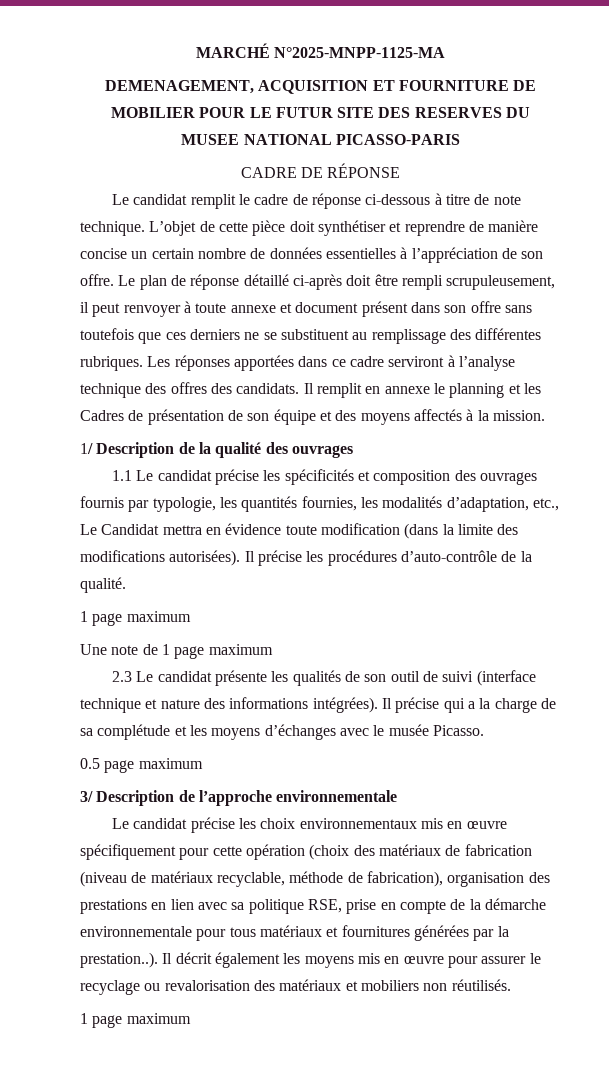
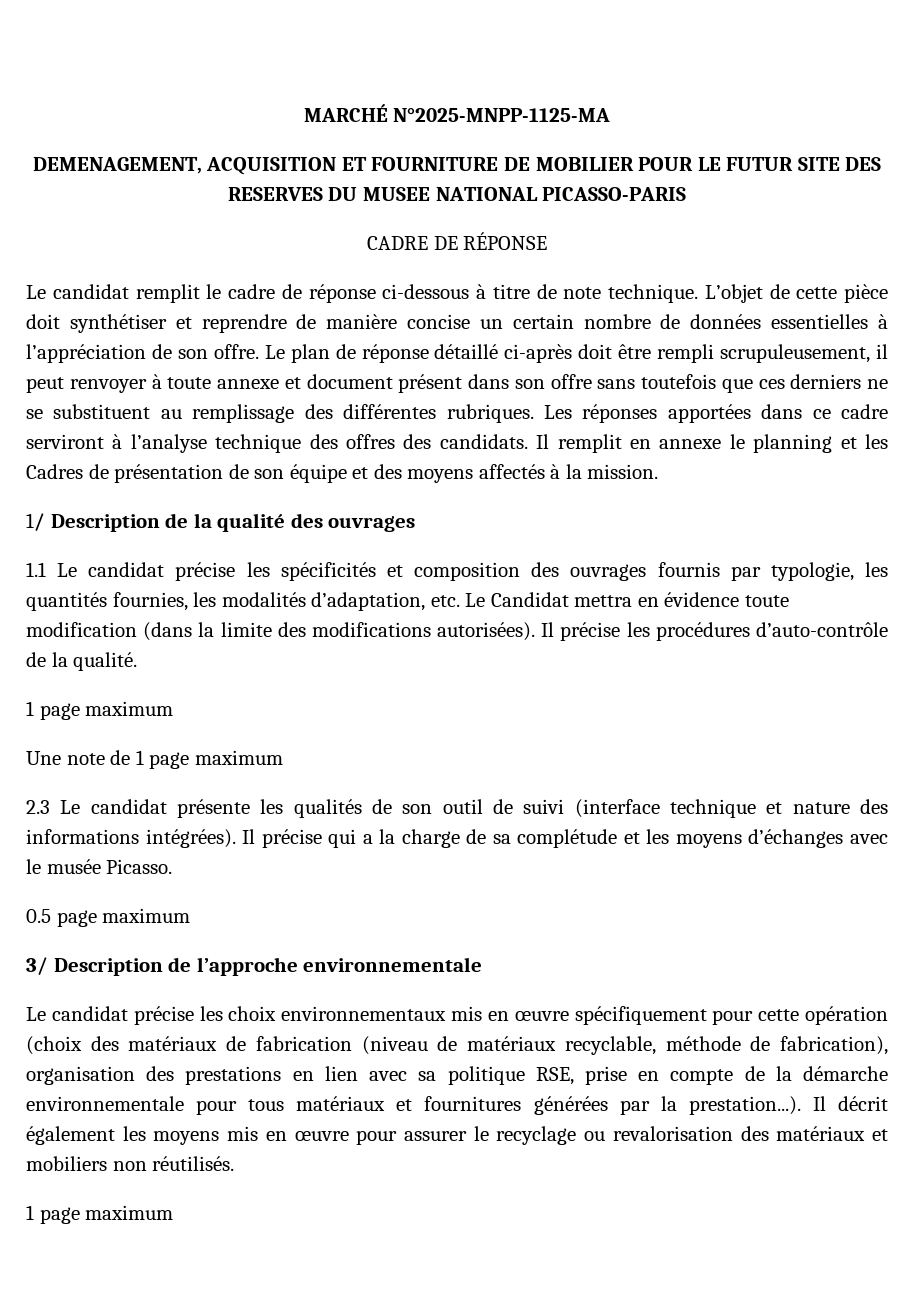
[532,498,559,511] etc., -> [430,595,460,607] etc.
[80,952,158,968] prestation..). -> [688,1096,801,1115] prestation...).

